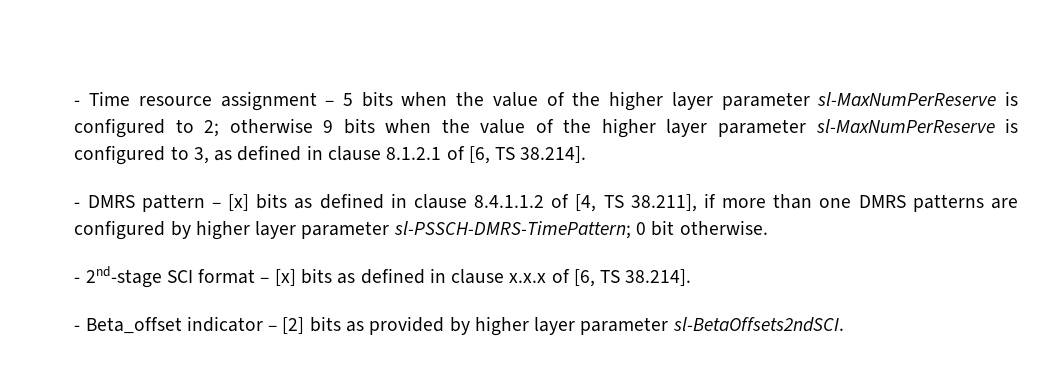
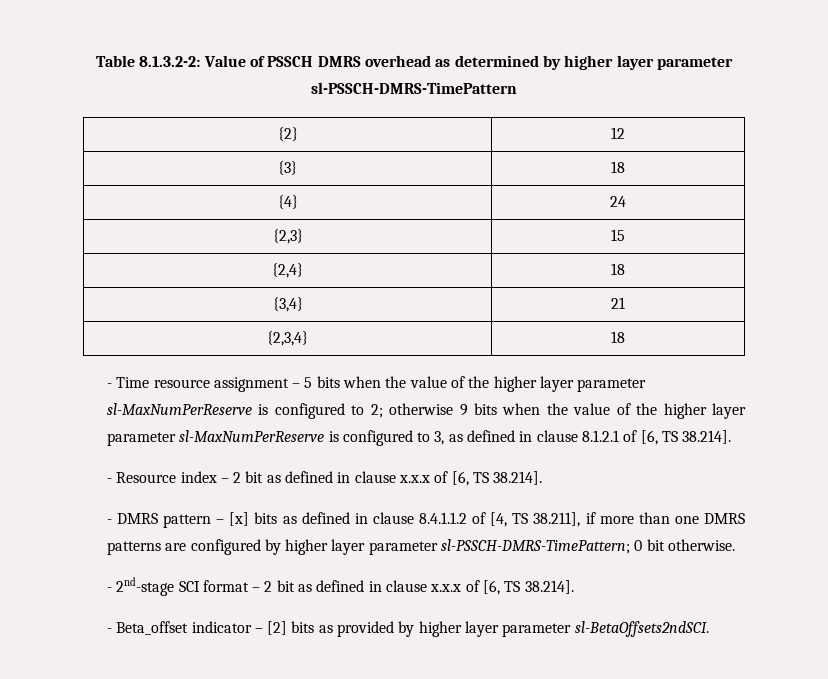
(74, 103) none -> [96,55,733,70] [311,82,517,94] [277,127,298,141] [611,127,625,139] [278,161,297,175] [611,161,625,173] [277,195,298,209] [610,196,626,207] [272,229,303,244] [611,229,625,241] [272,263,303,278] [611,263,625,275] [272,297,303,312] [611,297,625,309] [267,331,308,346] [611,331,625,343] Table 8.1.3.2-2: Value of PSSCH DMRS overhead as determined by higher layer parameter sl-PSSCH-DMRS-TimePattern // {2} | 12 // {3} | 18 // {4} | 24 // {2,3} | 15 // {2,4} | 18 // {3,4} | 21 // {2,3,4} | 18 //
(587, 154) none -> [106,471,543,486] // - Resource index – 2 bit as defined in clause x.x.x of [6, TS 38.214].
[274,268,333,286] [x] bits -> [264,580,295,592] 2 bit

